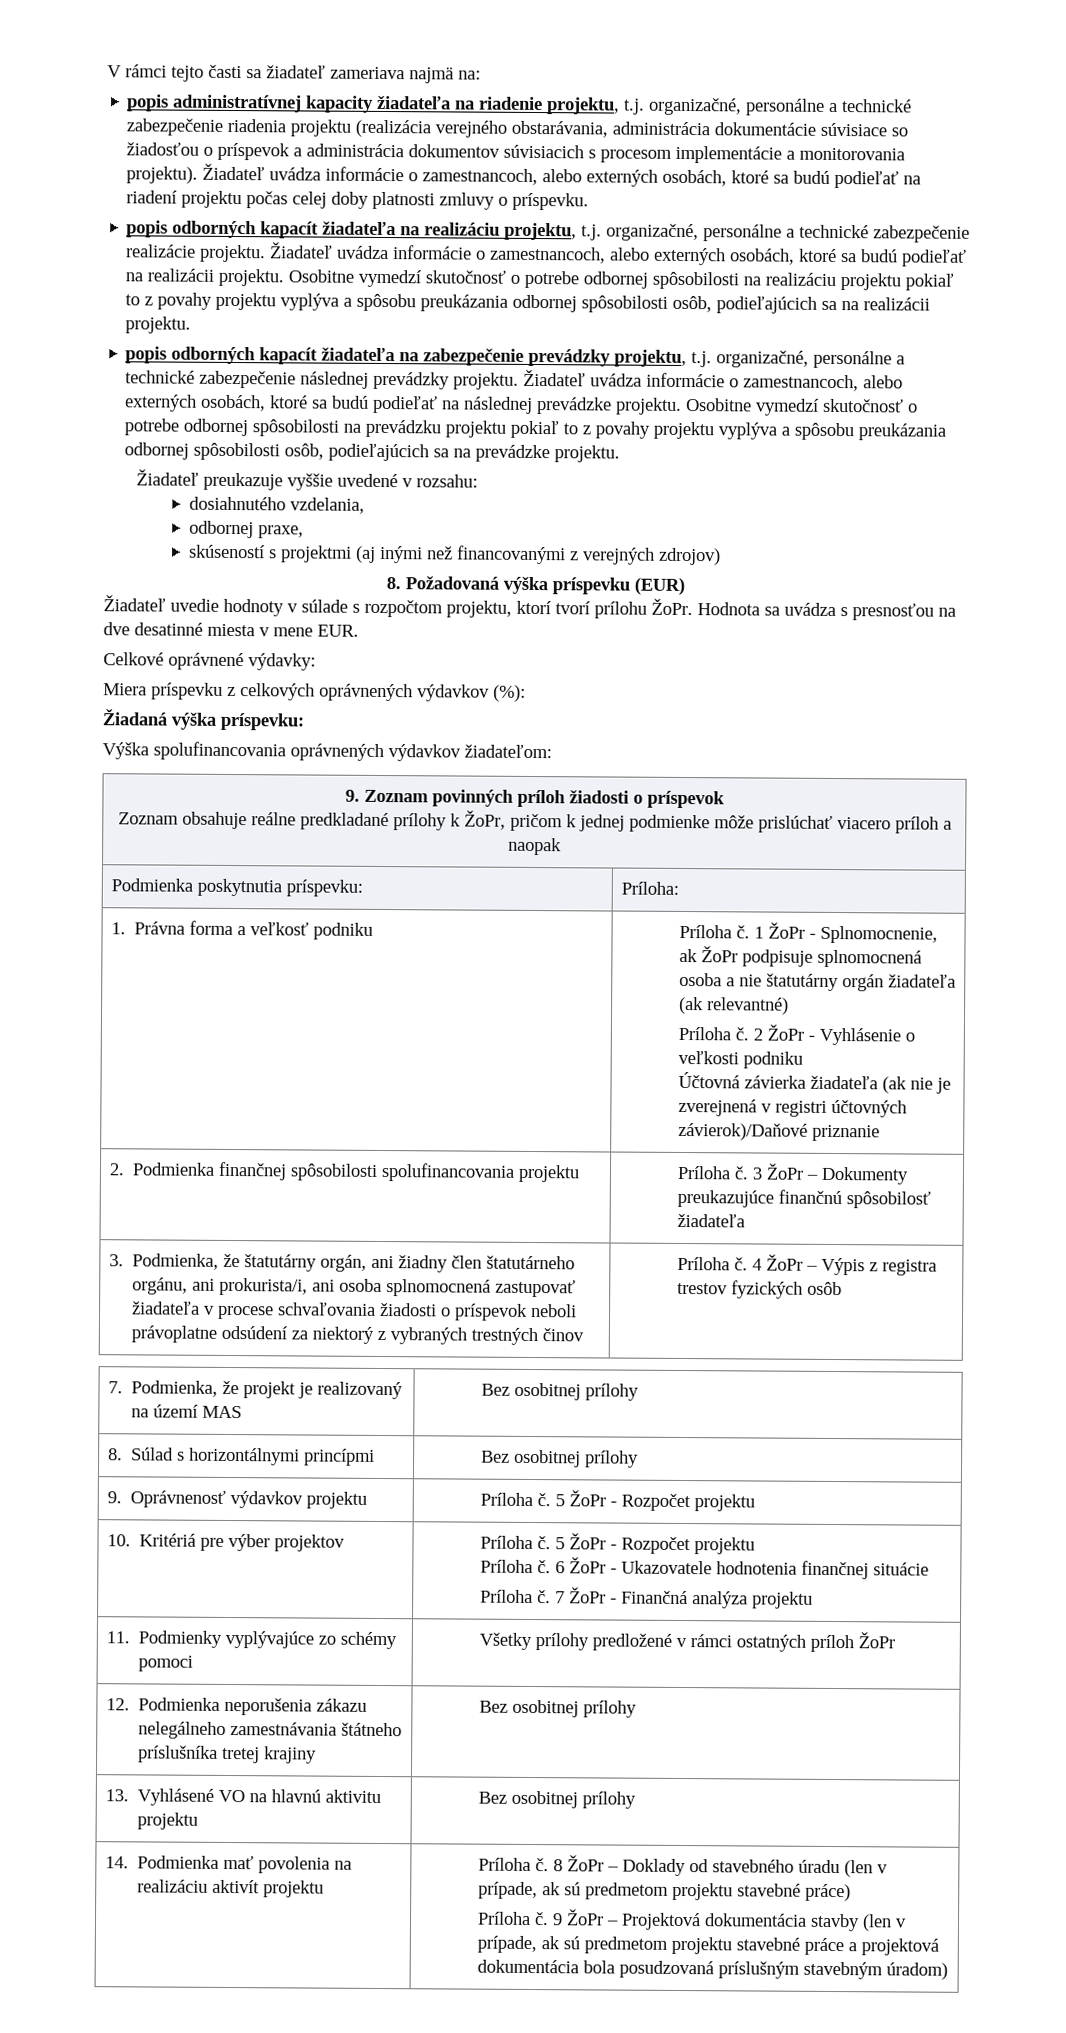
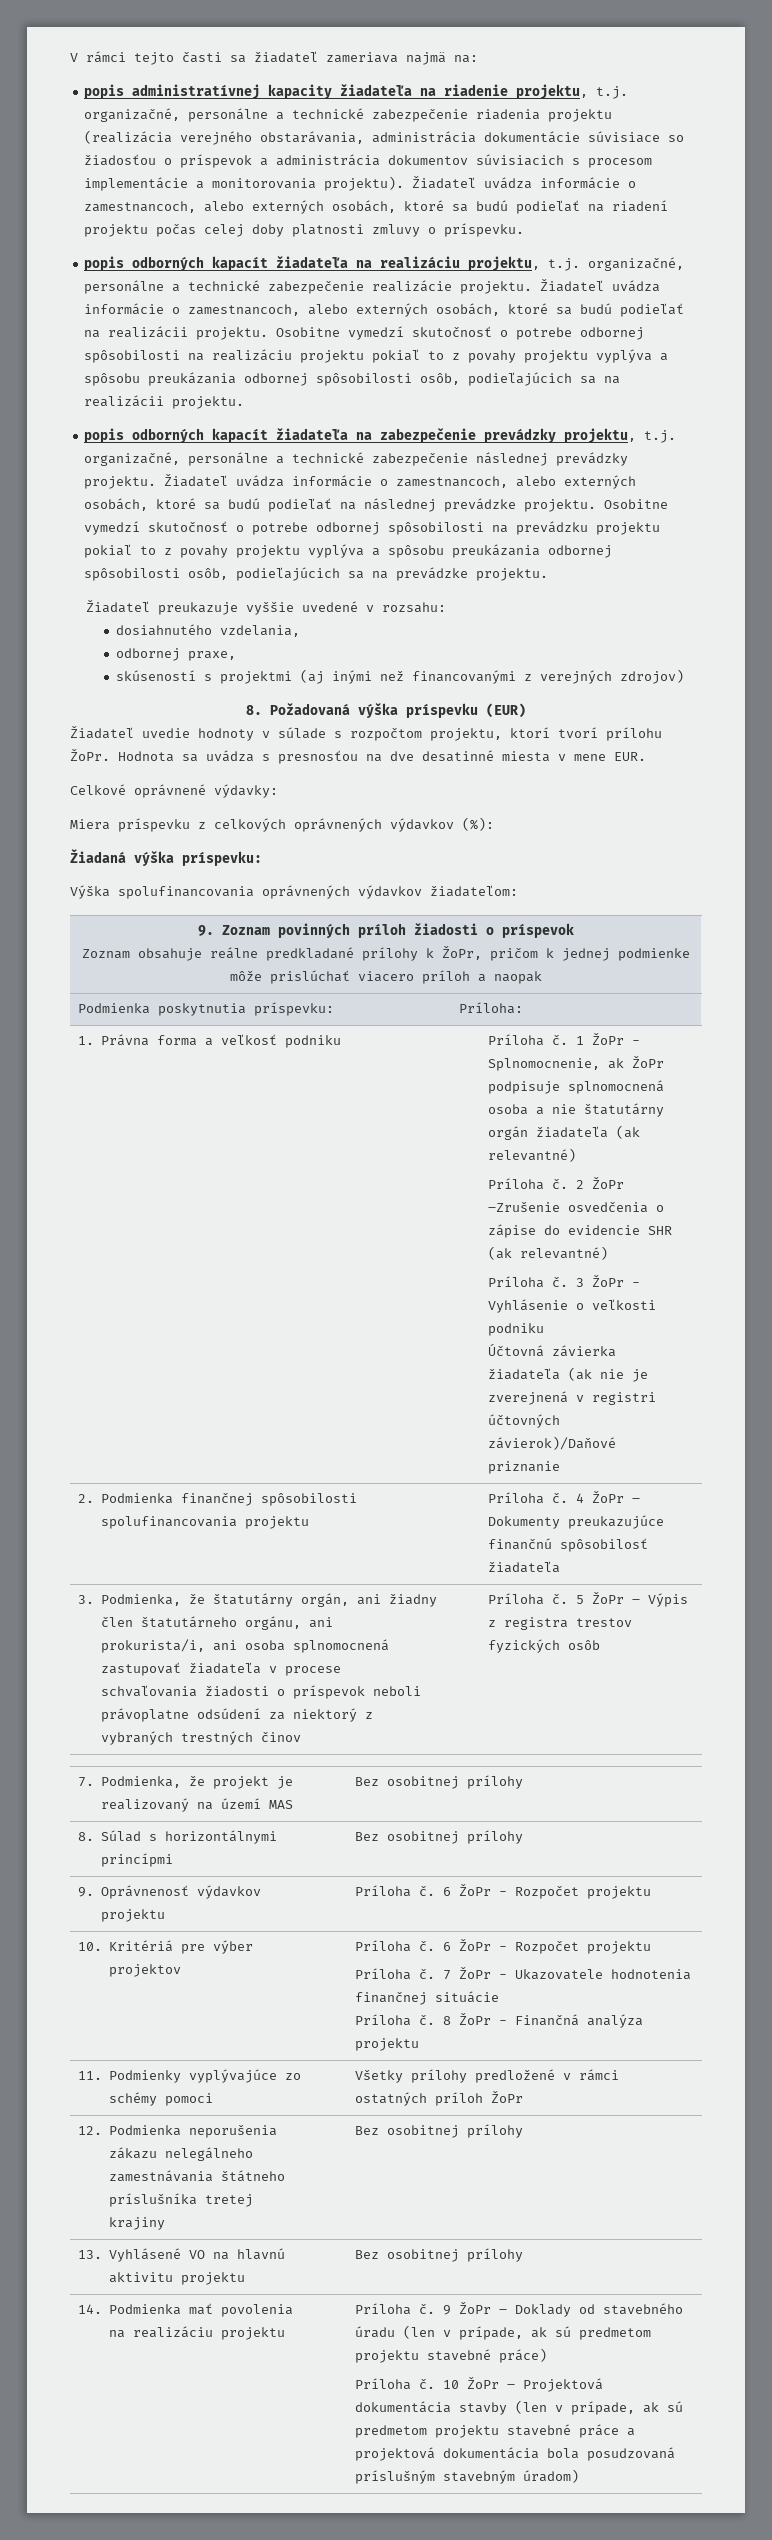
(804, 1032) none -> [487,1201,664,1213] [487,1224,672,1238] [487,1246,608,1260] [487,1275,624,1288] –Zrušenie osvedčenia o zápise do evidencie SHR (ak relevantné) // Príloha č. 3 ŽoPr
[751,1167,763,1180] 3 -> [575,1493,584,1503] 4
[751,1258,762,1271] 4 -> [575,1595,584,1604] 5
[554,1494,565,1507] 5 -> [442,1887,451,1896] 6
[554,1537,565,1550] 5 -> [442,1942,451,1951] 6
[554,1561,565,1574] 6 -> [442,1970,451,1980] 7
[554,1591,565,1604] 7 -> [442,2016,451,2025] 8
[212,1879,325,1898] [477,1857,563,1872] aktivít projektu | Príloha č. 8 -> [220,2327,285,2340] [354,2303,451,2315] projektu | Príloha č. 9
[551,1913,563,1926] 9 -> [442,2380,459,2389] 10

